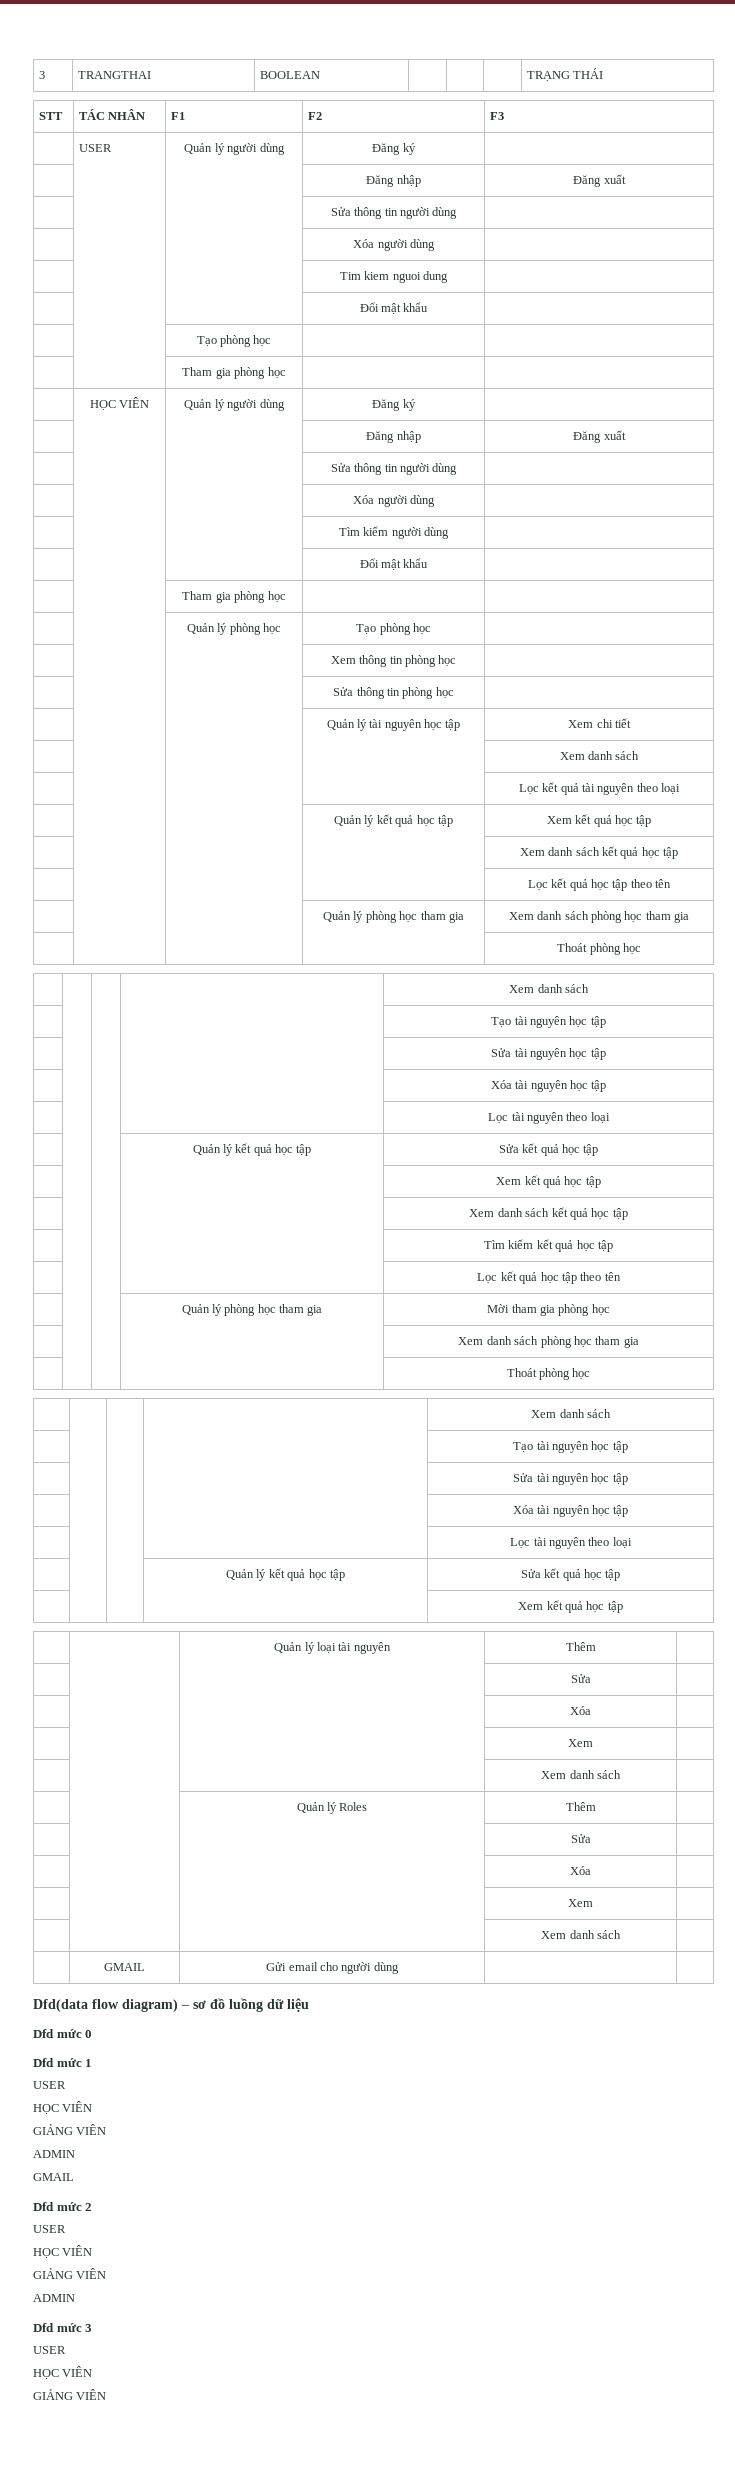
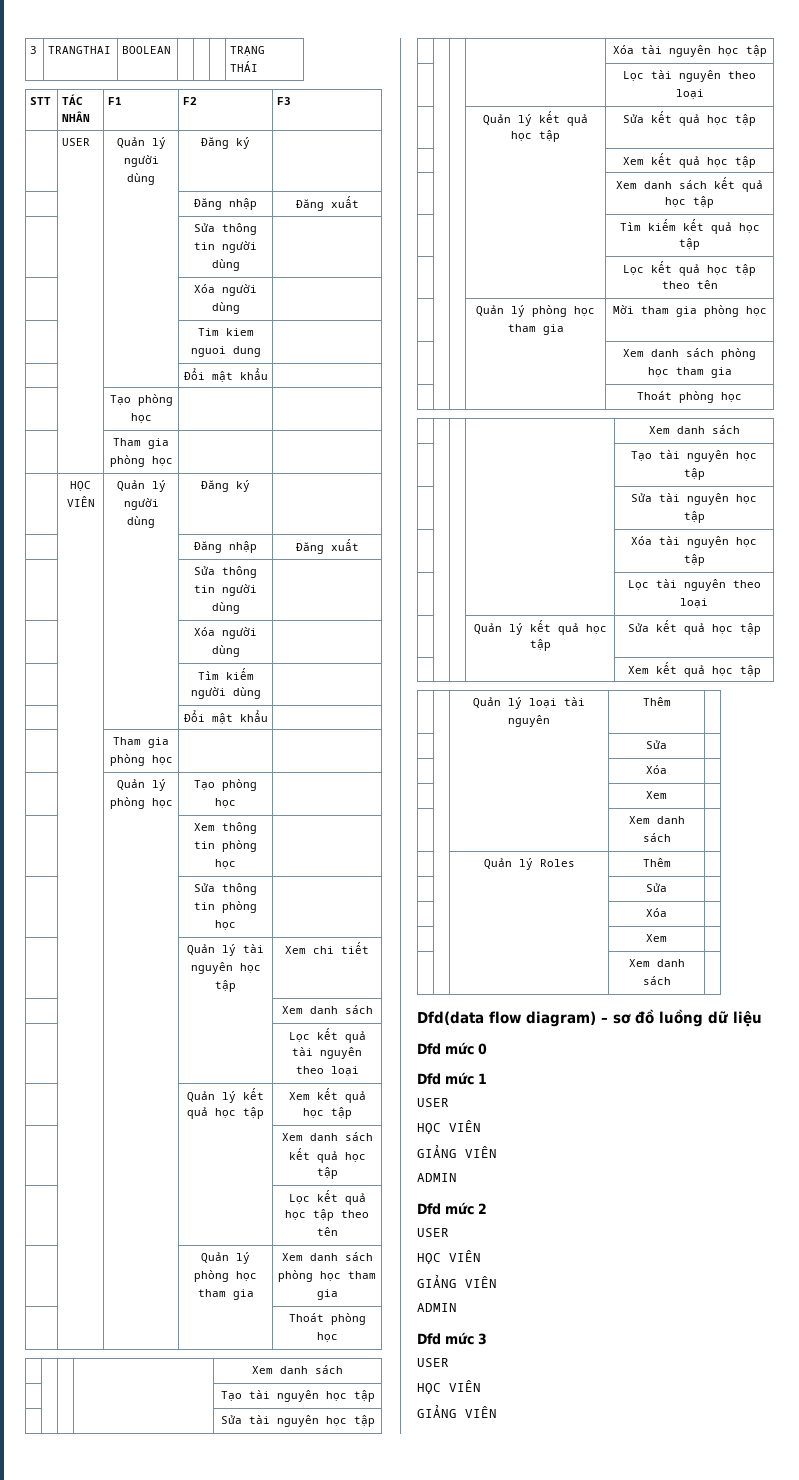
[104,1963,145,1971] [266,1962,399,1974] // | GMAIL | Gửi email cho người dùng | | -> (671, 980) none
[33,2173,74,2181] // GMAIL -> (457, 1177) none

